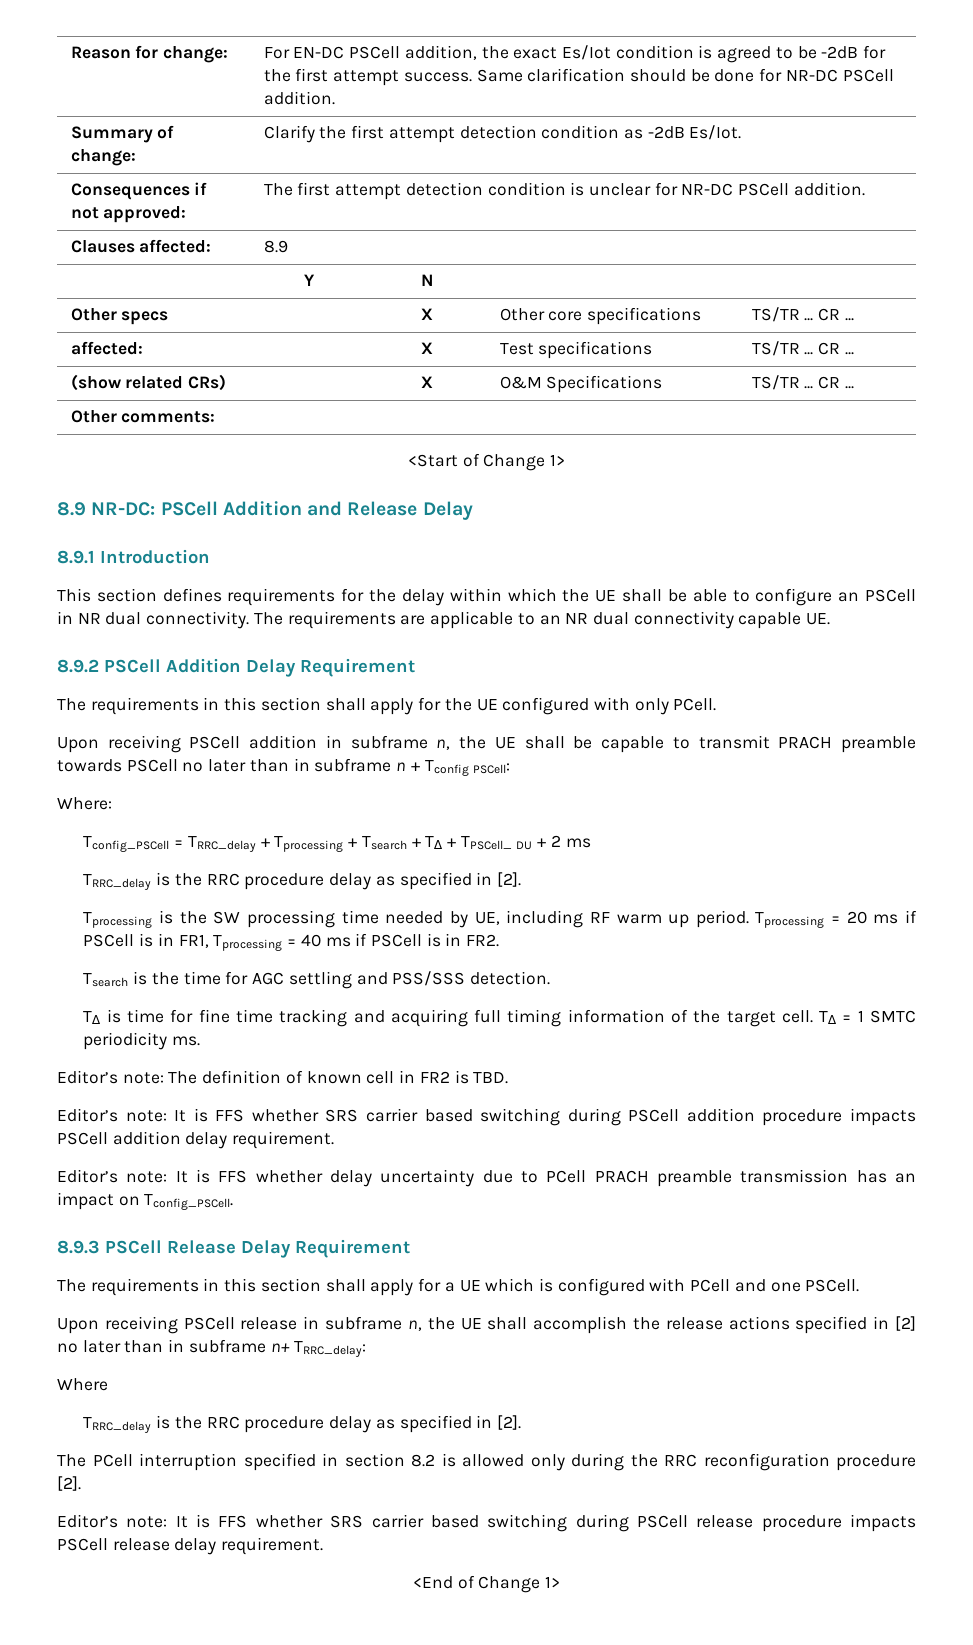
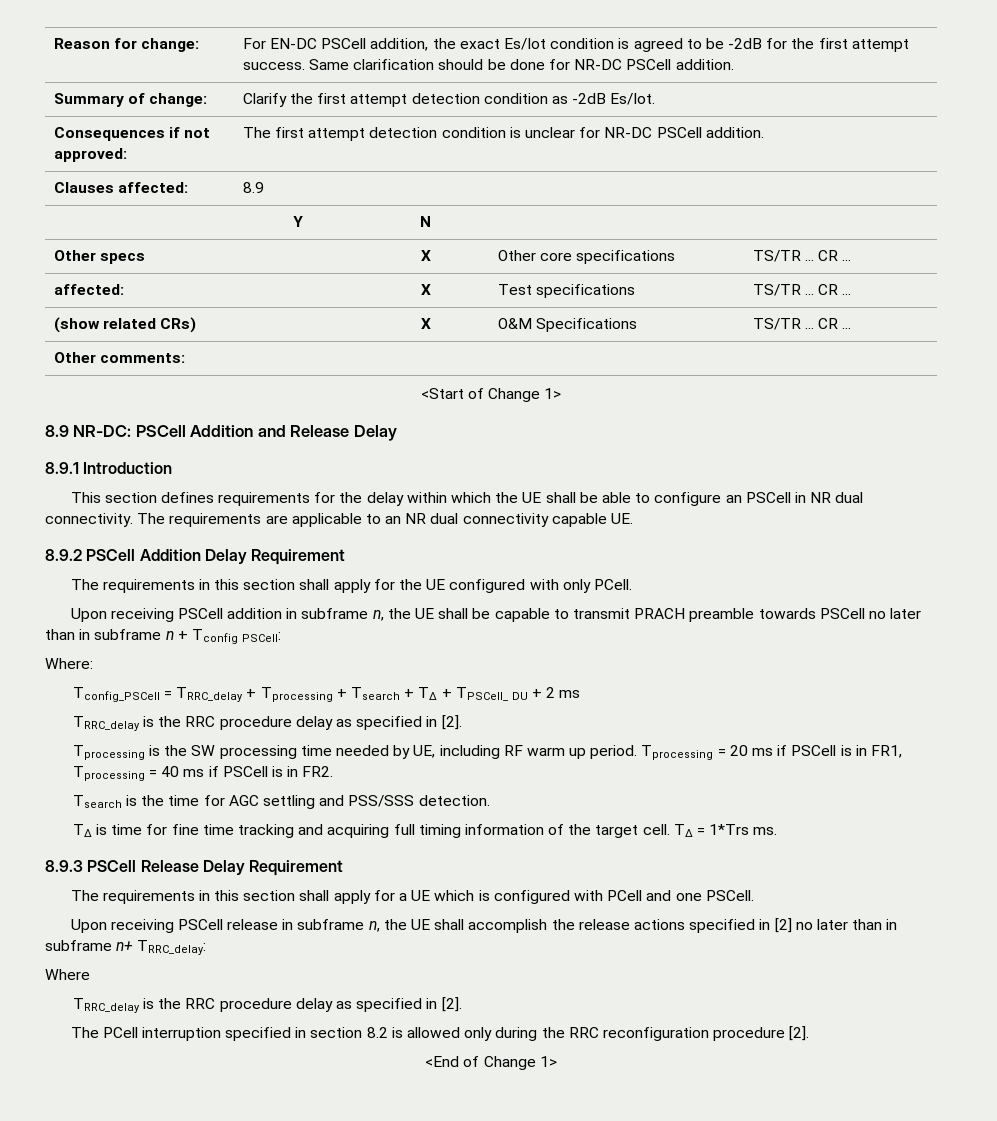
[857,1010,916,1023] [83,1032,201,1050] [57,1070,509,1084] [57,1108,916,1126] [57,1131,335,1149] [57,1169,917,1187] [57,1192,234,1210] 1 SMTC periodicity ms. // Editor’s note: The definition of known cell in FR2 is TBD. // Editor’s note: It is FFS whether SRS carrier based switching during PSCell addition procedure impacts PSCell addition delay requirement. // Editor’s note: It is FFS whether delay uncertainty due to PCell PRACH preamble transmission has an impact on Tconfig_PSCell. -> [709,824,778,835] 1*Trs ms.
[57,1514,917,1532] [57,1537,324,1555] // Editor’s note: It is FFS whether SRS carrier based switching during PSCell release procedure impacts PSCell release delay requirement. -> (810, 1033) none

